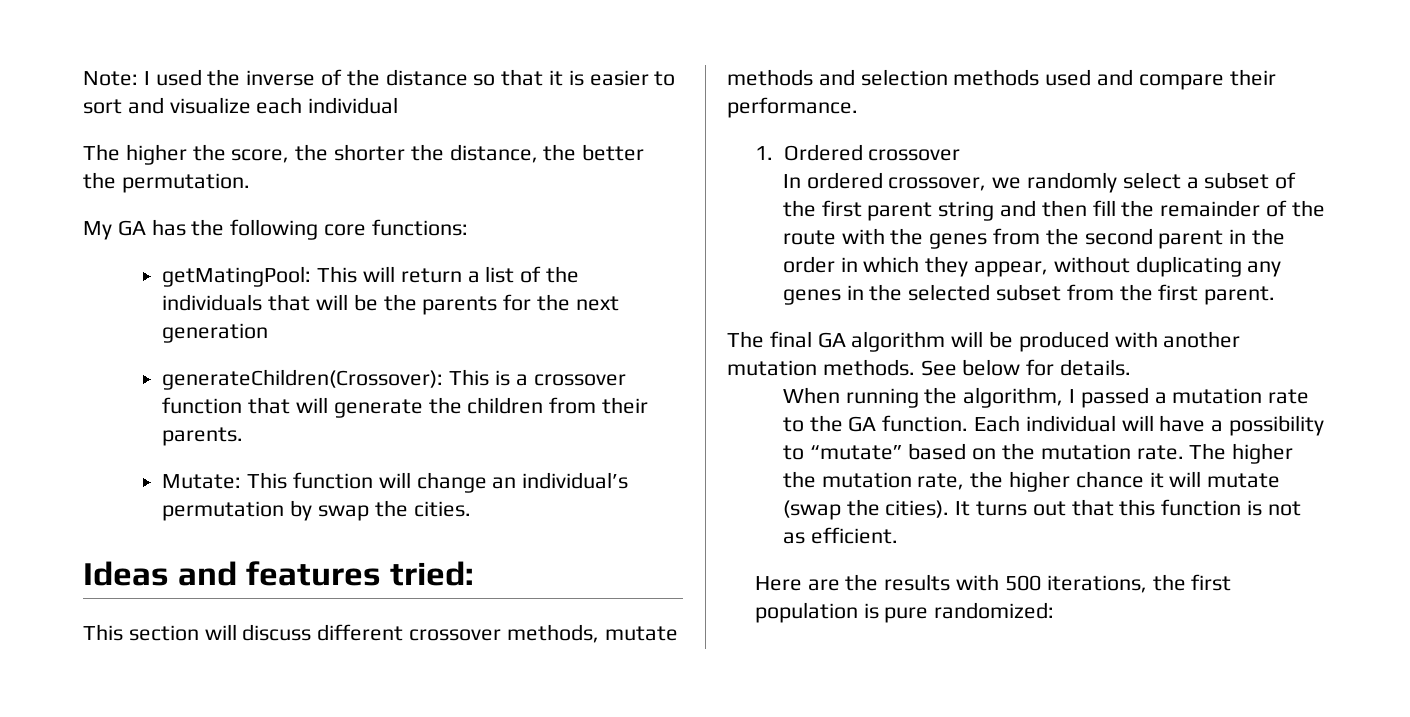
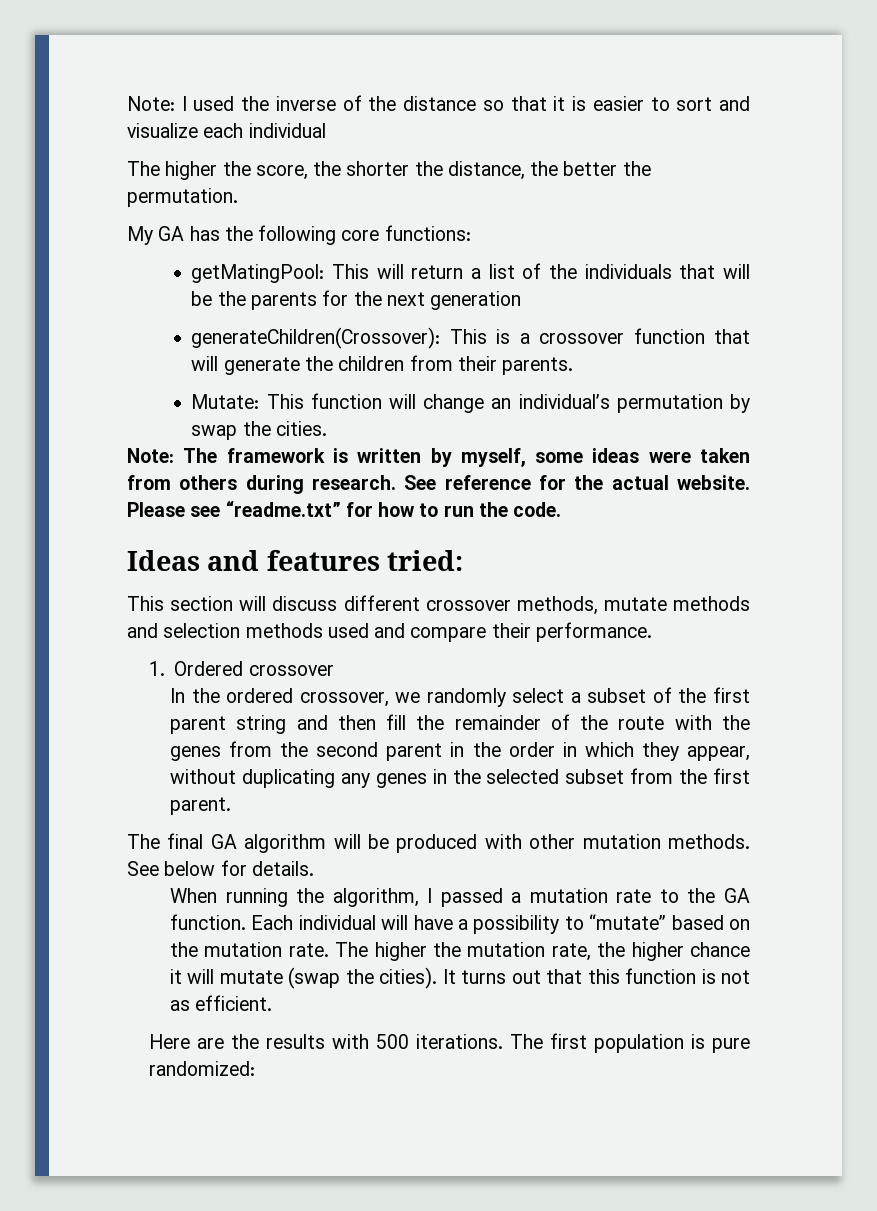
(471, 509) none -> [127,448,750,467] [127,475,750,494] [127,500,562,517] // Note: The framework is written by myself, some ideas were taken from others during research. See reference for the actual website. Please see “readme.txt” for how to run the code.
(801, 181) none -> [191,688,220,703] the
[1163,331,1241,348] another -> [529,834,576,849] other
[1046,574,1186,593] iterations, the -> [415,1034,543,1049] iterations. The

